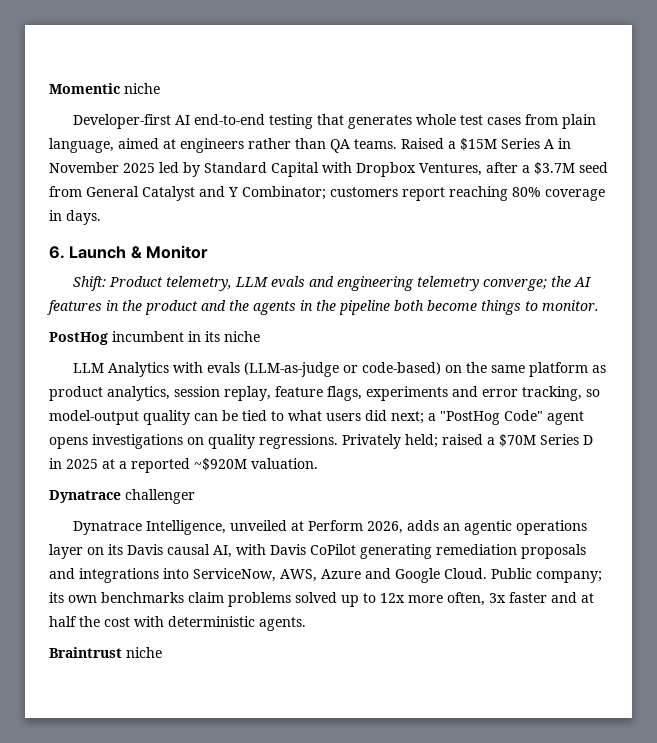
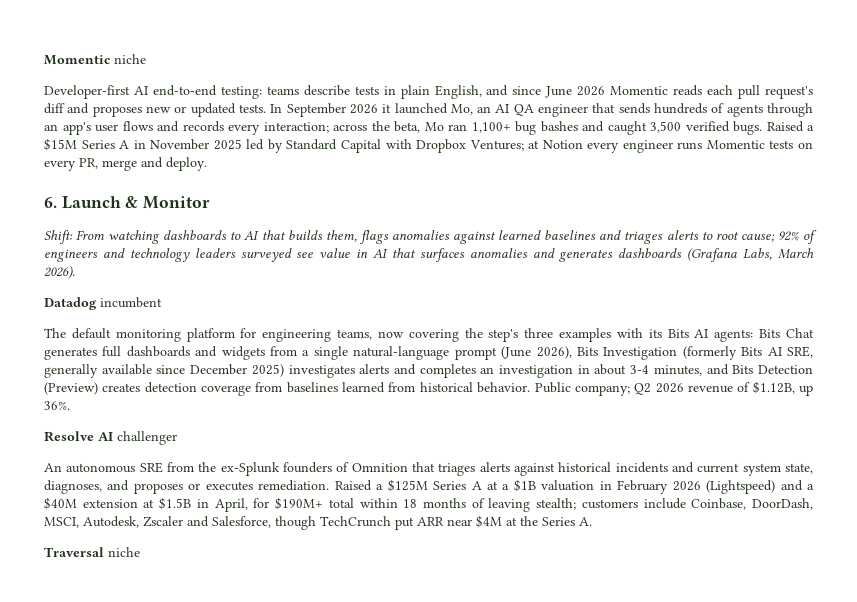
[268,114,596,129] [49,138,397,153] testing that generates whole test cases from plain language, aimed at engineers rather than QA teams. -> [220,85,814,99] [44,103,814,117] [44,121,762,135] testing: teams describe tests in plain English, and since June 2026 Momentic reads each pull request's diff and proposes new or updated tests. In September 2026 it launched Mo, an AI QA engineer that sends hundreds of agents through an app's user flows and records every interaction; across the beta, Mo ran 1,100+ bug bashes and caught 3,500 verified bugs.
[419,162,608,176] [49,186,605,201] [49,210,101,225] Ventures, after a $3.7M seed from General Catalyst and Y Combinator; customers report reaching 80% coverage in days. -> [469,140,813,153] [44,157,207,171] Ventures; at Notion every engineer runs Momentic tests on every PR, merge and deploy.
[108,276,591,291] [47,300,599,315] [49,331,260,345] [72,362,606,377] [49,386,600,401] [49,410,584,425] [49,434,593,449] [49,458,318,473] [49,489,195,504] [72,520,587,535] [49,544,586,559] [49,568,602,583] [49,592,594,607] [49,616,306,631] [49,647,122,658] Product telemetry, LLM evals and engineering telemetry converge; the AI features in the product and the agents in the pipeline both become things to monitor. // PostHog incumbent in its niche // LLM Analytics with evals (LLM-as-judge or code-based) on the same platform as product analytics, session replay, feature flags, experiments and error tracking, so model-output quality can be tied to what users did next; a "PostHog Code" agent opens investigations on quality regressions. Privately held; raised a $70M Series D in 2025 at a reported ~$920M valuation. // Dynatrace challenger // Dynatrace Intelligence, unveiled at Perform 2026, adds an agentic operations layer on its Davis causal AI, with Davis CoPilot generating remediation proposals and integrations into ServiceNow, AWS, Azure and Google Cloud. Public company; its own benchmarks claim problems solved up to 12x more often, 3x faster and at half the cost with deterministic agents. // Braintrust -> [76,230,817,244] [44,248,814,262] [44,266,75,279] [44,297,162,310] [44,328,815,342] [44,346,813,360] [44,364,814,378] [44,381,814,396] [44,401,70,410] [44,431,177,445] [44,462,814,476] [44,479,815,494] [44,497,813,512] [44,515,592,530] [44,547,104,557] From watching dashboards to AI that builds them, flags anomalies against learned baselines and triages alerts to root cause; 92% of engineers and technology leaders surveyed see value in AI that surfaces anomalies and generates dashboards (Grafana Labs, March 2026). // Datadog incumbent // The default monitoring platform for engineering teams, now covering the step's three examples with its Bits AI agents: Bits Chat generates full dashboards and widgets from a single natural-language prompt (June 2026), Bits Investigation (formerly Bits AI SRE, generally available since December 2025) investigates alerts and completes an investigation in about 3-4 minutes, and Bits Detection (Preview) creates detection coverage from baselines learned from historical behavior. Public company; Q2 2026 revenue of $1.12B, up 36%. // Resolve AI challenger // An autonomous SRE from the ex-Splunk founders of Omnition that triages alerts against historical incidents and current system state, diagnoses, and proposes or executes remediation. Raised a $125M Series A at a $1B valuation in February 2026 (Lightspeed) and a $40M extension at $1.5B in April, for $190M+ total within 18 months of leaving stealth; customers include Coinbase, DoorDash, MSCI, Autodesk, Zscaler and Salesforce, though TechCrunch put ARR near $4M at the Series A. // Traversal

